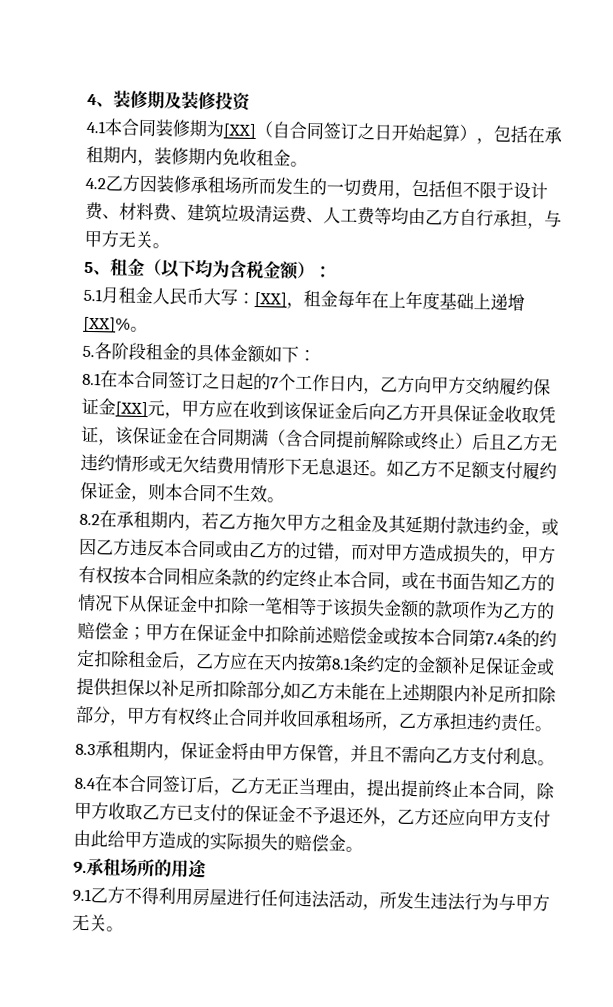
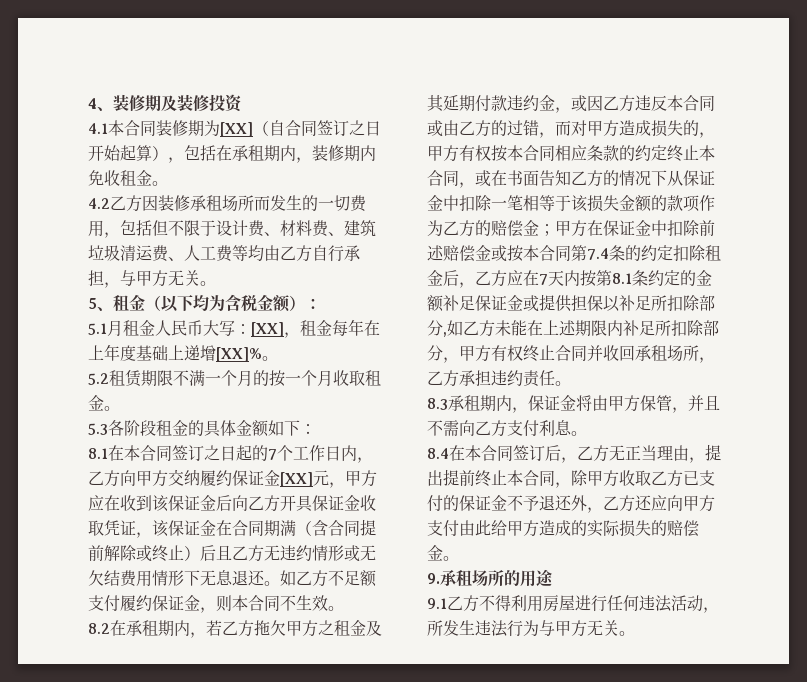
[82,345,95,358] 5. -> [88,370,381,387] [88,395,120,411] [88,423,108,435] 5.2租赁期限不满一个月的按一个月收取租金。 // 5.3
(265, 661) none -> [539,274,548,285] 7

